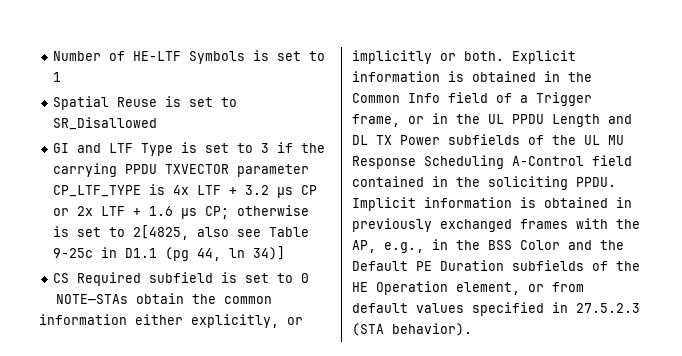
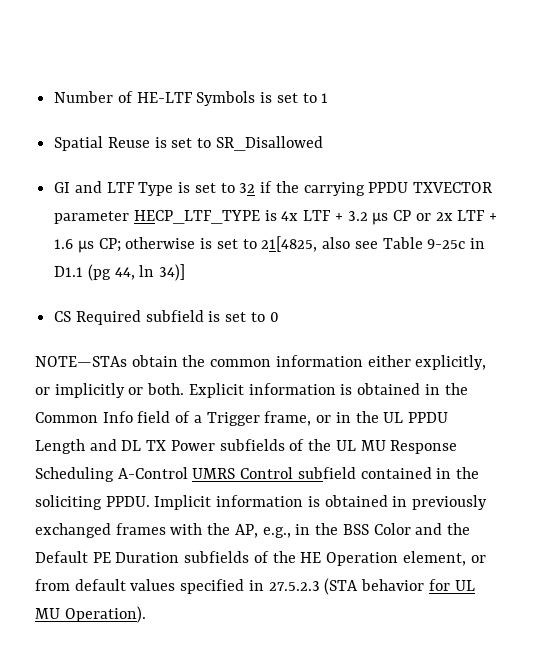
[260,143,269,153] 3 -> [239,183,256,193] 32
[52,185,141,197] CP_LTF_TYPE -> [133,210,260,224] HECP_LTF_TYPE
[132,225,189,240] 2[4825, -> [261,236,318,252] 21[4825,
[592,155,632,166] field -> [192,467,356,479] UMRS Control subfield
[392,323,472,336] behavior). -> [361,579,475,591] [35,606,146,623] behavior for UL MU Operation).

